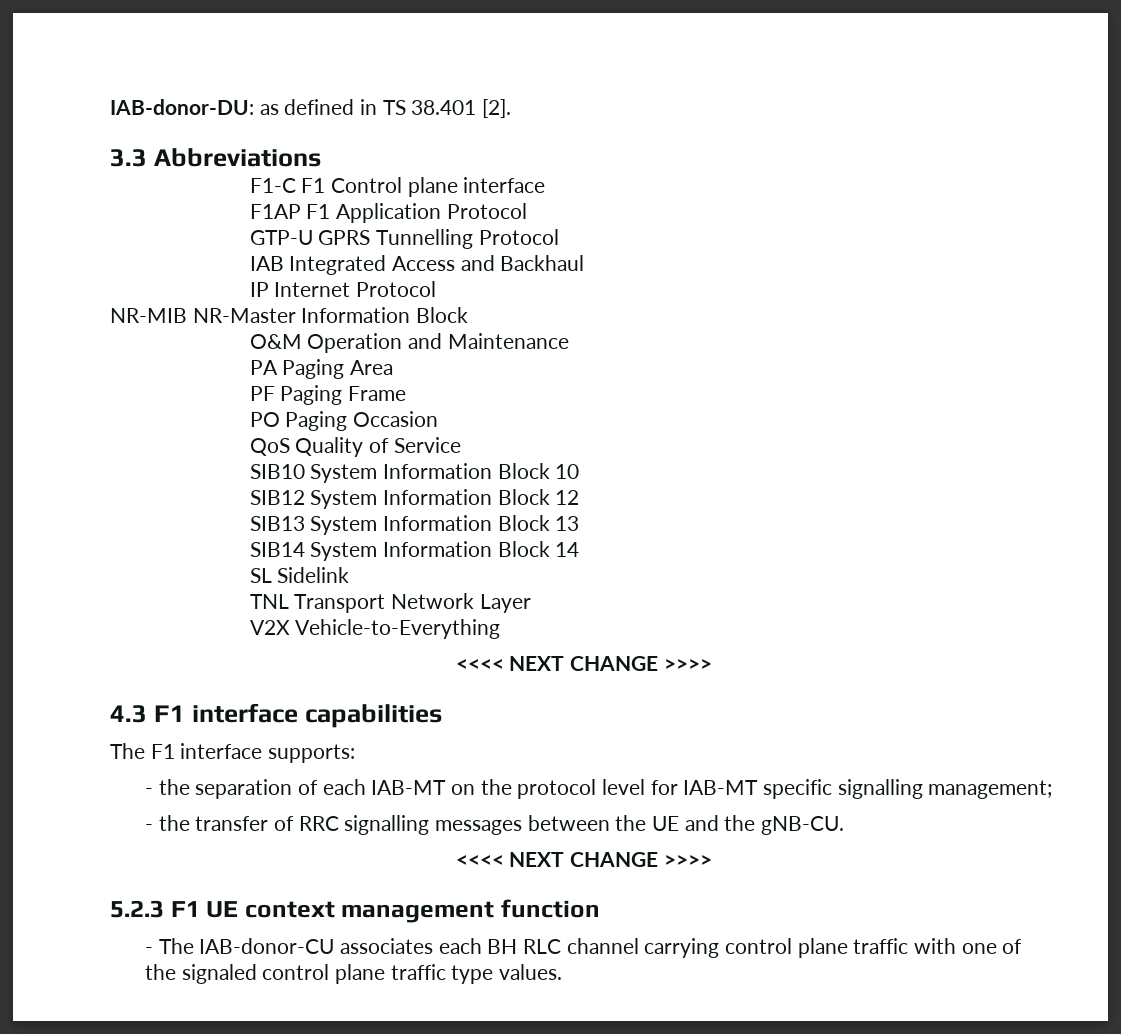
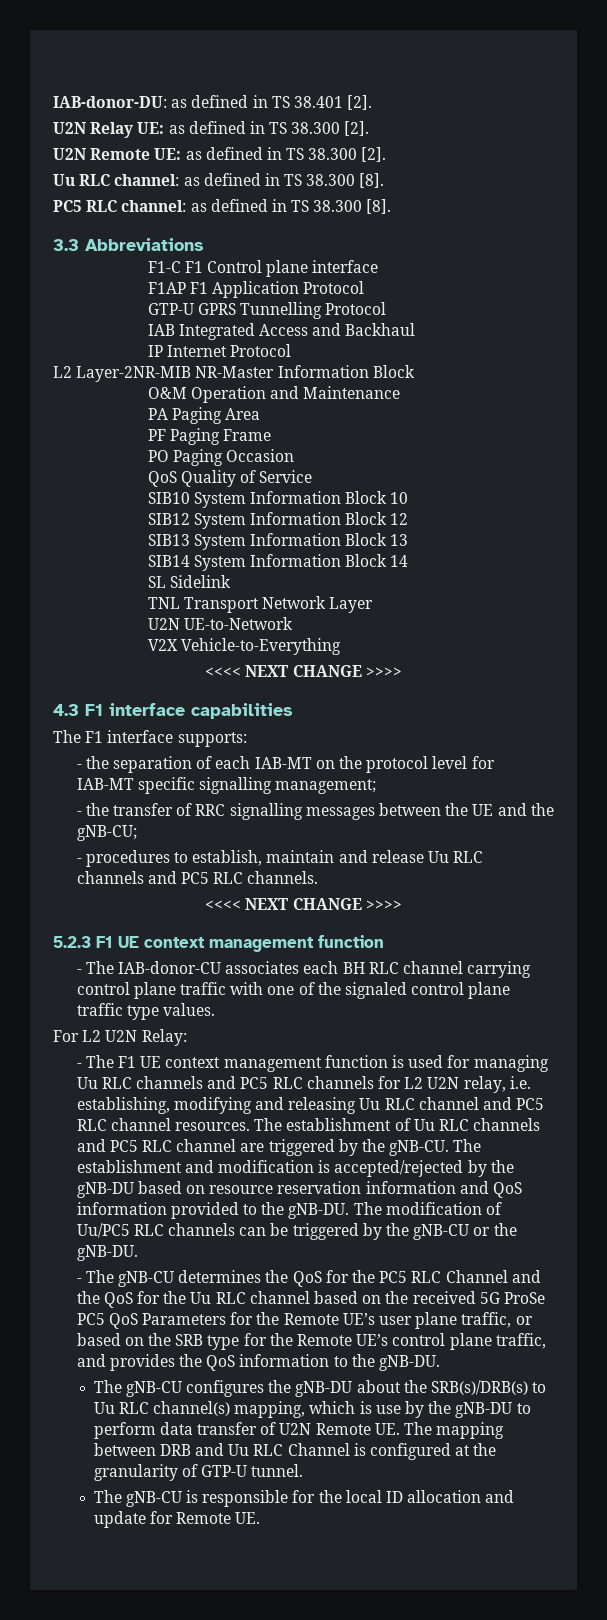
(512, 108) none -> [53,121,370,138] [53,147,387,162] [53,173,385,188] [53,199,392,214] // U2N Relay UE: as defined in TS 38.300 [2]. // U2N Remote UE: as defined in TS 38.300 [2]. // Uu RLC channel: as defined in TS 38.300 [8]. // PC5 RLC channel: as defined in TS 38.300 [8].
[110,308,187,323] NR-MIB -> [53,366,192,382] L2 Layer-2NR-MIB
(531, 603) none -> [147,617,293,630] // U2N UE-to-Network
[760,816,844,835] gNB-CU. -> [76,825,137,841] [76,850,484,867] [76,871,319,884] gNB-CU; // - procedures to establish, maintain and release Uu RLC channels and PC5 RLC channels.
(562, 972) none -> [53,1029,187,1046] [76,1055,549,1072] [76,1076,531,1093] [76,1097,545,1114] [76,1118,541,1131] [76,1139,482,1156] [76,1160,514,1177] [76,1181,522,1198] [76,1202,502,1219] [76,1223,517,1240] [76,1245,138,1261] [76,1270,541,1287] [76,1291,545,1308] [76,1312,533,1329] [76,1333,546,1350] [76,1354,440,1371] [93,1380,547,1397] [93,1401,531,1418] [93,1422,505,1439] [93,1443,497,1460] [93,1464,304,1481] [93,1490,515,1507] [93,1511,261,1528] // For L2 U2N Relay: // - The F1 UE context management function is used for managing Uu RLC channels and PC5 RLC channels for L2 U2N relay, i.e. establishing, modifying and releasing Uu RLC channel and PC5 RLC channel resources. The establishment of Uu RLC channels and PC5 RLC channel are triggered by the gNB-CU. The establishment and modification is accepted/rejected by the gNB-DU based on resource reservation information and QoS information provided to the gNB-DU. The modification of Uu/PC5 RLC channels can be triggered by the gNB-CU or the gNB-DU. // - The gNB-CU determines the QoS for the PC5 RLC Channel and the QoS for the Uu RLC channel based on the received 5G ProSe PC5 QoS Parameters for the Remote UE’s user plane traffic, or based on the SRB type for the Remote UE’s control plane traffic, and provides the QoS information to the gNB-DU. // The gNB-CU configures the gNB-DU about the SRB(s)/DRB(s) to Uu RLC channel(s) mapping, which is use by the gNB-DU to perform data transfer of U2N Remote UE. The mapping between DRB and Uu RLC Channel is configured at the granularity of GTP-U tunnel. // The gNB-CU is responsible for the local ID allocation and update for Remote UE.

